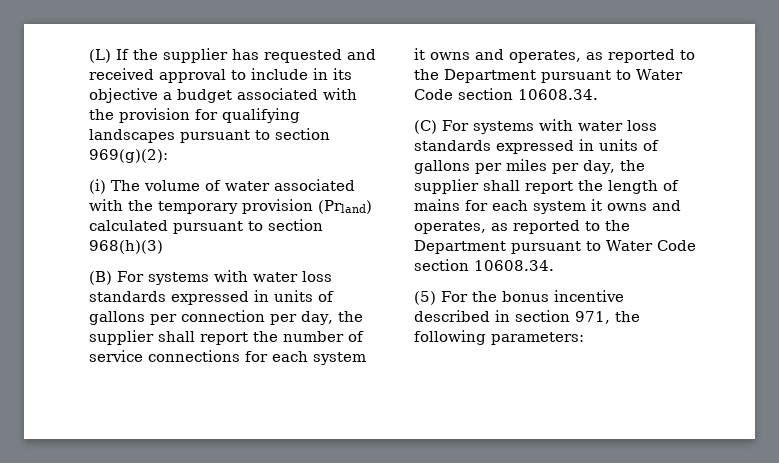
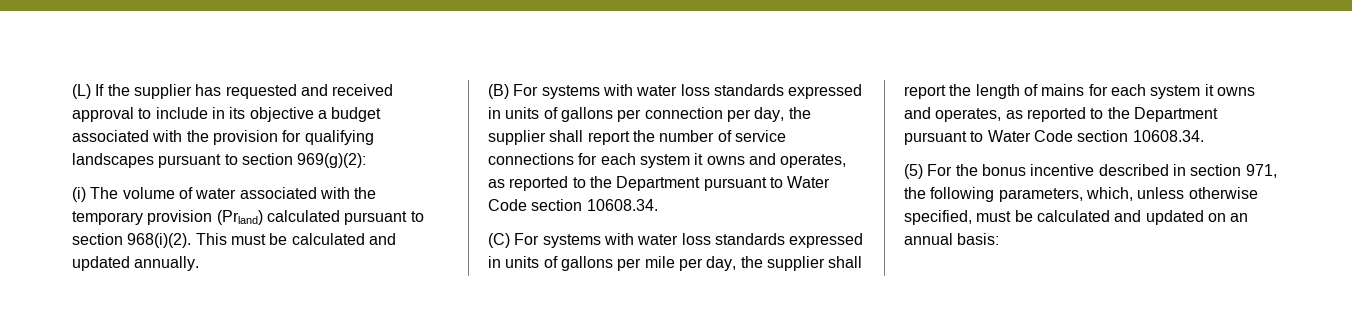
[89,240,163,254] 968(h)(3) -> [127,233,396,248] [72,256,200,271] 968(i)(2). This must be calculated and updated annually.
[506,159,547,171] miles -> [644,256,675,268] mile
[491,332,584,345] parameters: -> [998,187,1258,202] [904,210,1249,225] [904,233,1000,245] parameters, which, unless otherwise specified, must be calculated and updated on an annual basis:

